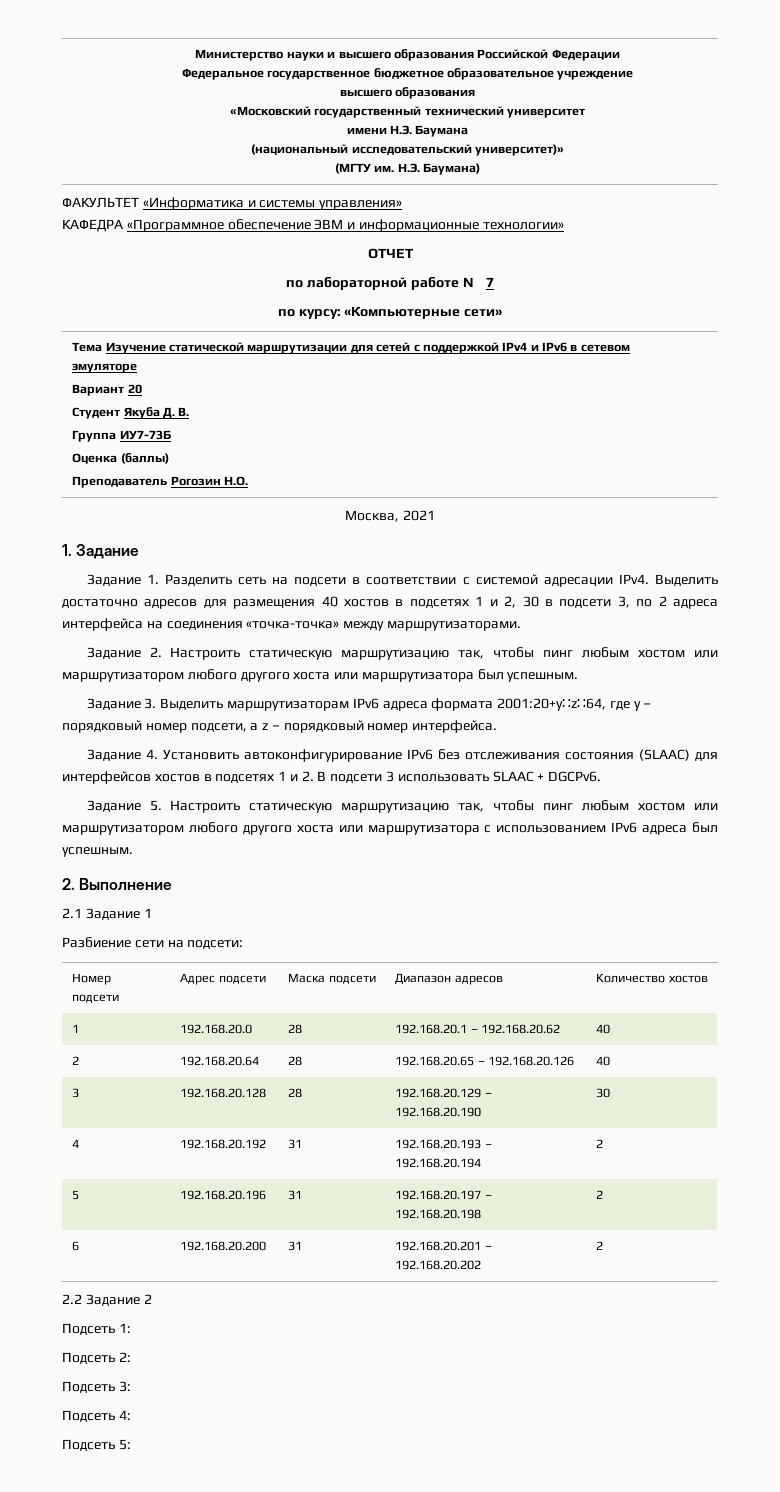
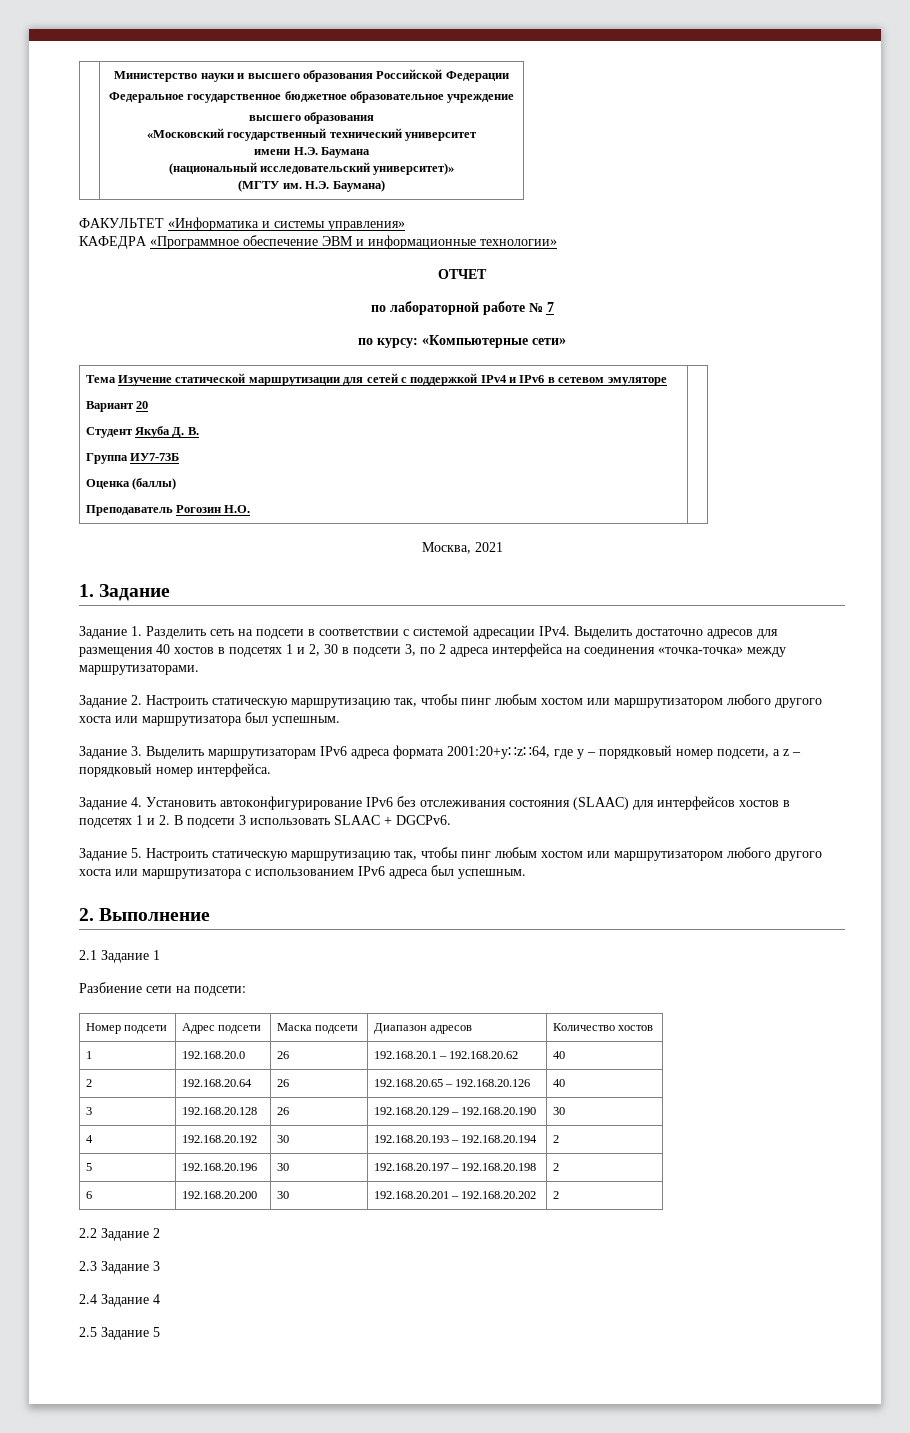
[288,1024,303,1034] 28 -> [276,1051,289,1059] 26
[288,1056,303,1066] 28 -> [276,1079,289,1087] 26
[288,1088,303,1098] 28 -> [276,1107,289,1115] 26
[288,1139,303,1149] 31 -> [276,1135,289,1143] 30
[288,1190,303,1200] 31 -> [276,1163,289,1171] 30
[288,1241,303,1251] 31 -> [276,1191,289,1199] 30
[62,1323,131,1335] [62,1352,131,1364] [62,1381,131,1393] [62,1410,131,1422] [62,1439,131,1451] Подсеть 1: // Подсеть 2: // Подсеть 3: // Подсеть 4: // Подсеть 5: -> [79,1261,160,1274] [79,1294,160,1307] [79,1327,160,1340] 2.3 Задание 3 // 2.4 Задание 4 // 2.5 Задание 5

